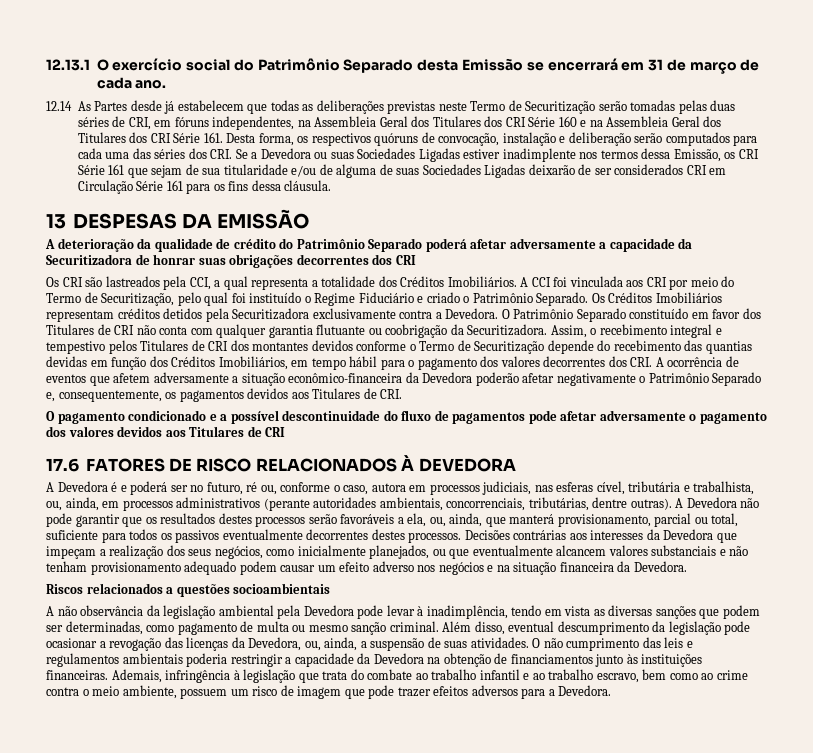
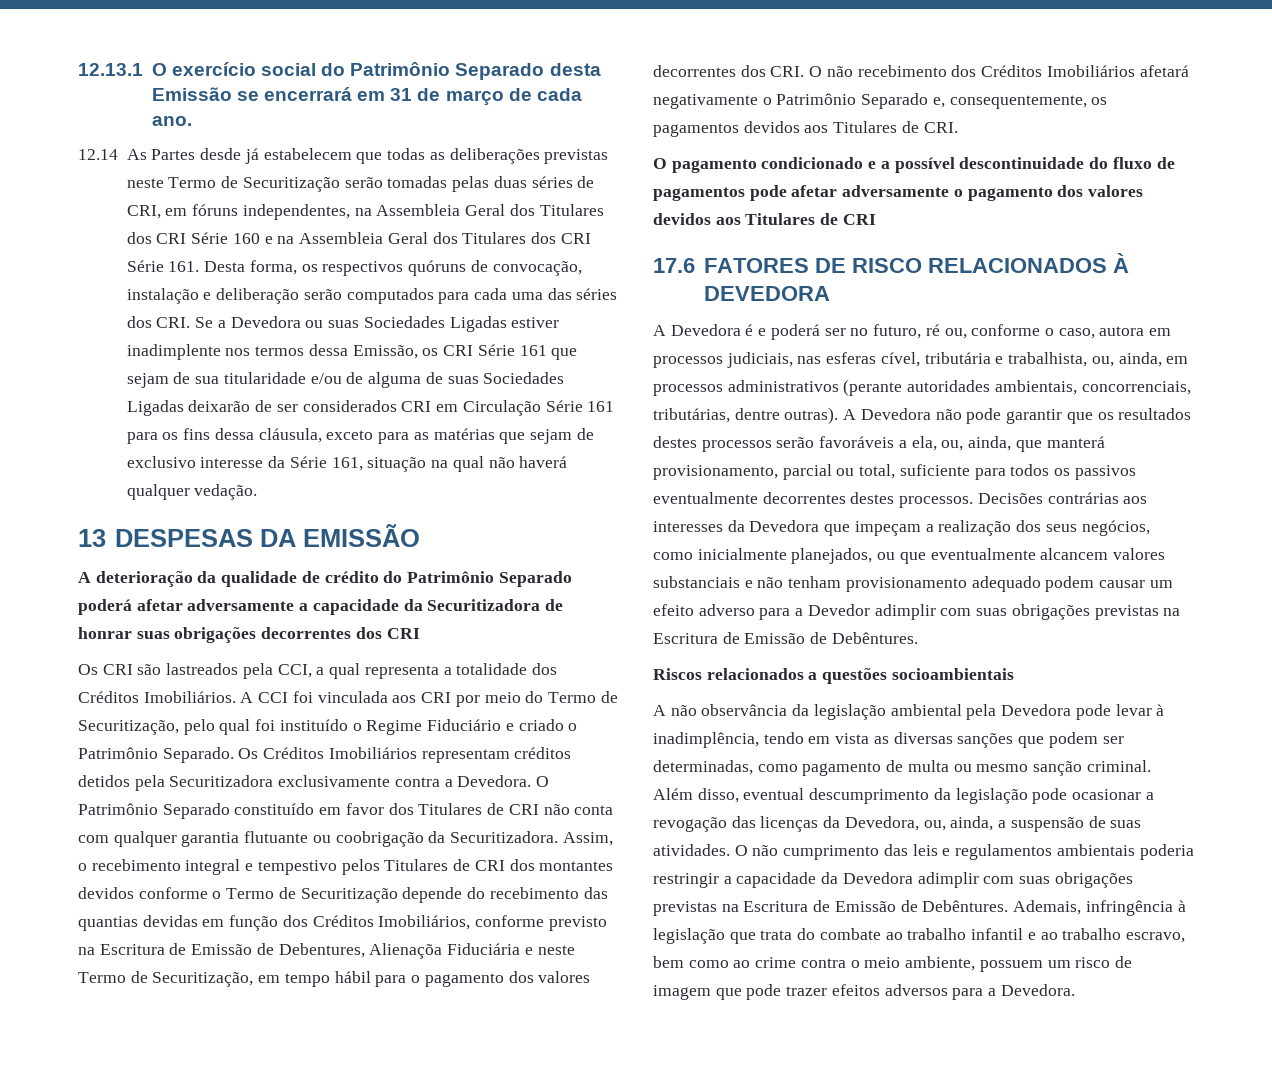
[284,180,332,191] cláusula. -> [258,428,594,444] [126,456,568,472] [126,484,258,500] cláusula, exceto para as matérias que sejam de exclusivo interesse da Série 161, situação na qual não haverá qualquer vedação.
(288, 363) none -> [475,915,607,931] [78,943,575,959] [78,971,254,987] conforme previsto na Escritura de Emissão de Debentures, Alienaçõa Fiduciária e neste Termo de Securitização,
[655,356,739,367] [46,372,555,386] A ocorrência de eventos que afetem adversamente a situação econômico-financeira da Devedora poderão afetar -> [809,65,1189,77] O não recebimento dos Créditos Imobiliários afetará
[417,561,687,575] nos negócios e na situação financeira da Devedora. -> [759,604,1181,620] [653,632,918,644] para a Devedor adimplir com suas obrigações previstas na Escritura de Emissão de Debêntures.
[427,653,703,667] [46,670,108,680] na obtenção de financiamentos junto às instituições financeiras. -> [917,872,1133,888] [653,900,1009,916] adimplir com suas obrigações previstas na Escritura de Emissão de Debêntures.

